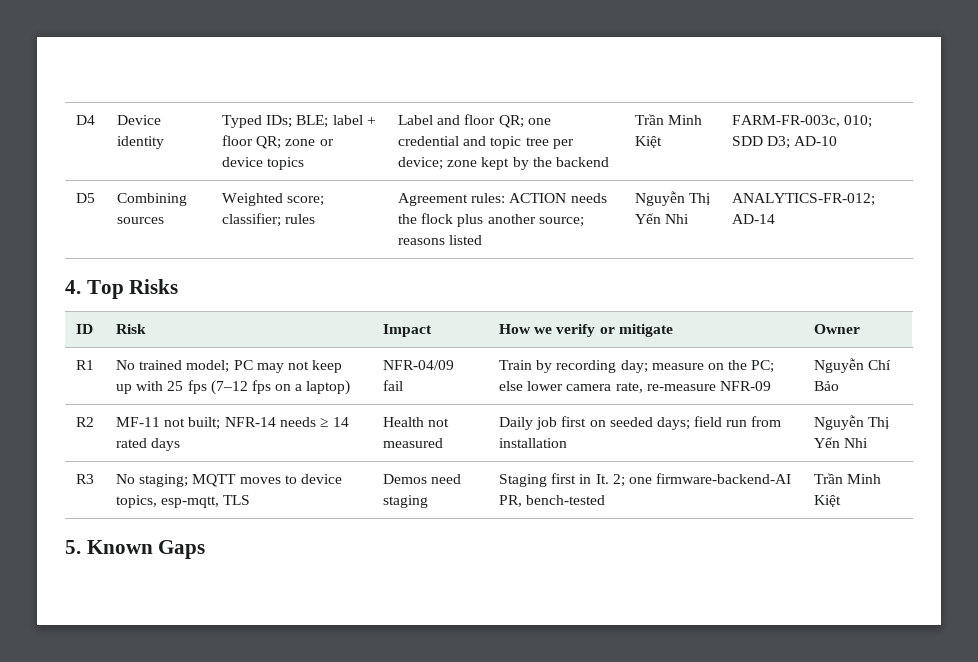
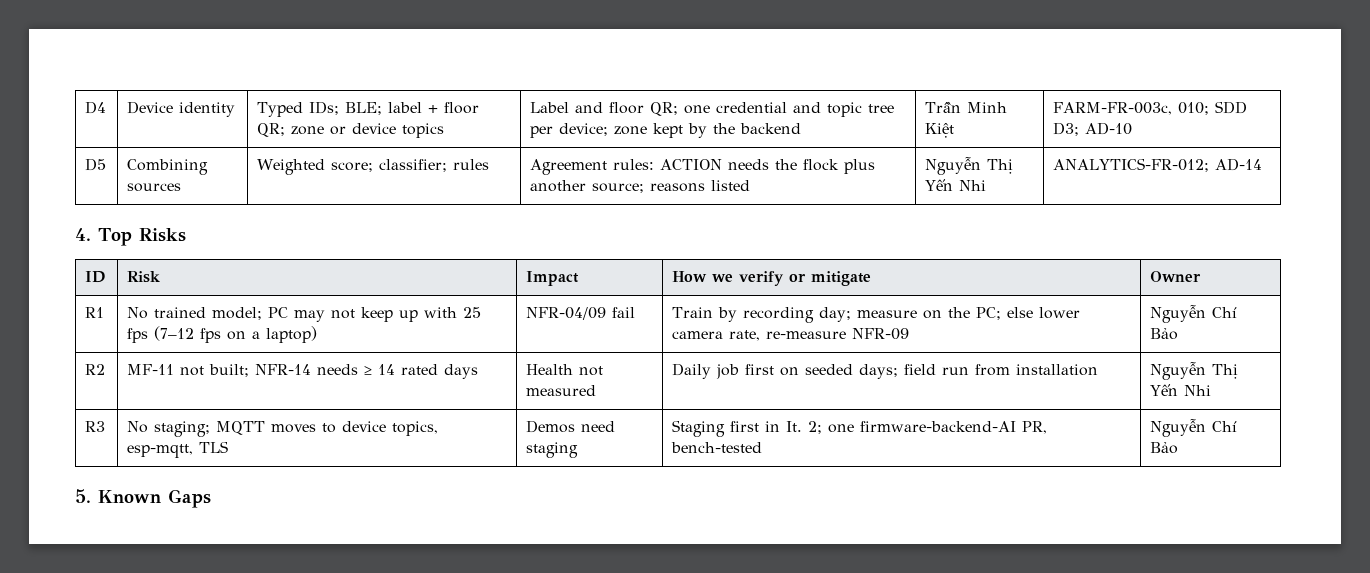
[813,473,882,484] [813,495,841,507] Trần Minh Kiệt -> [1150,419,1238,437] [1150,442,1179,454] Nguyễn Chí Bảo

